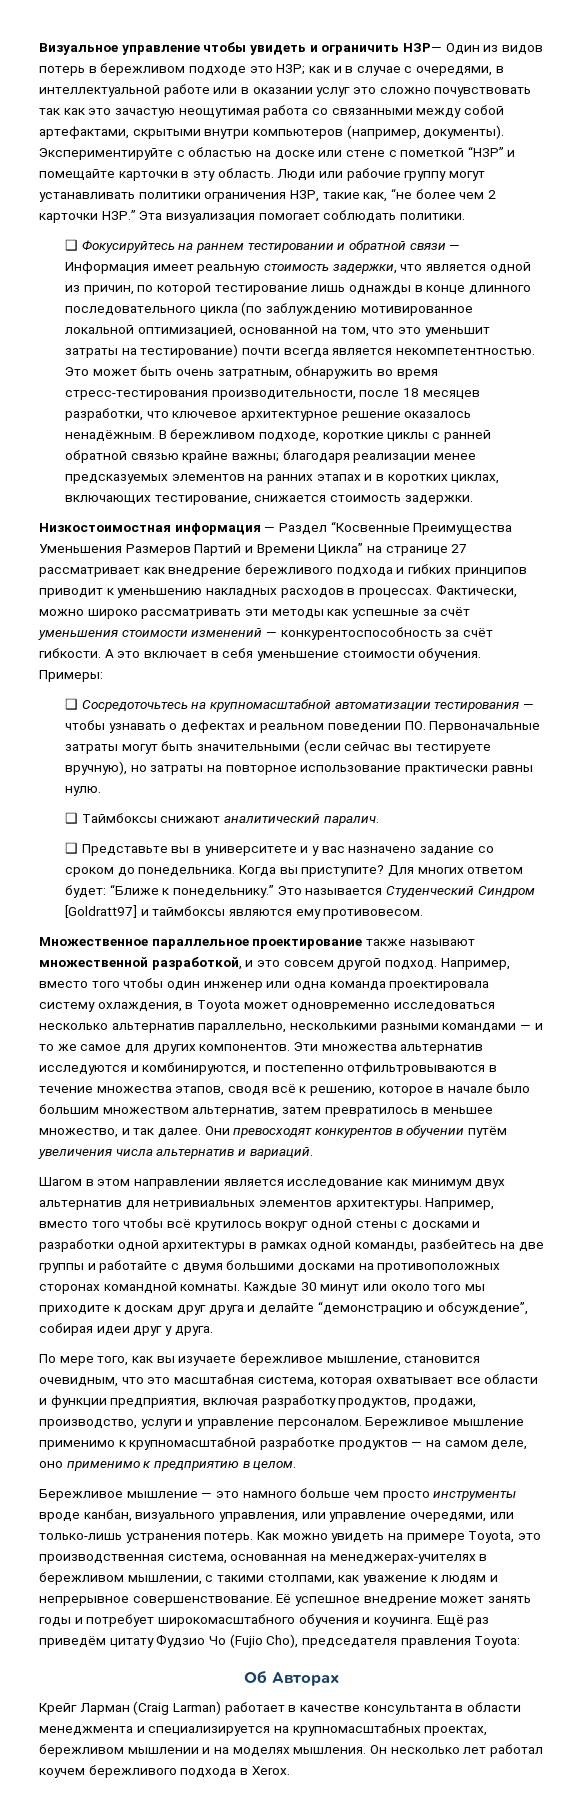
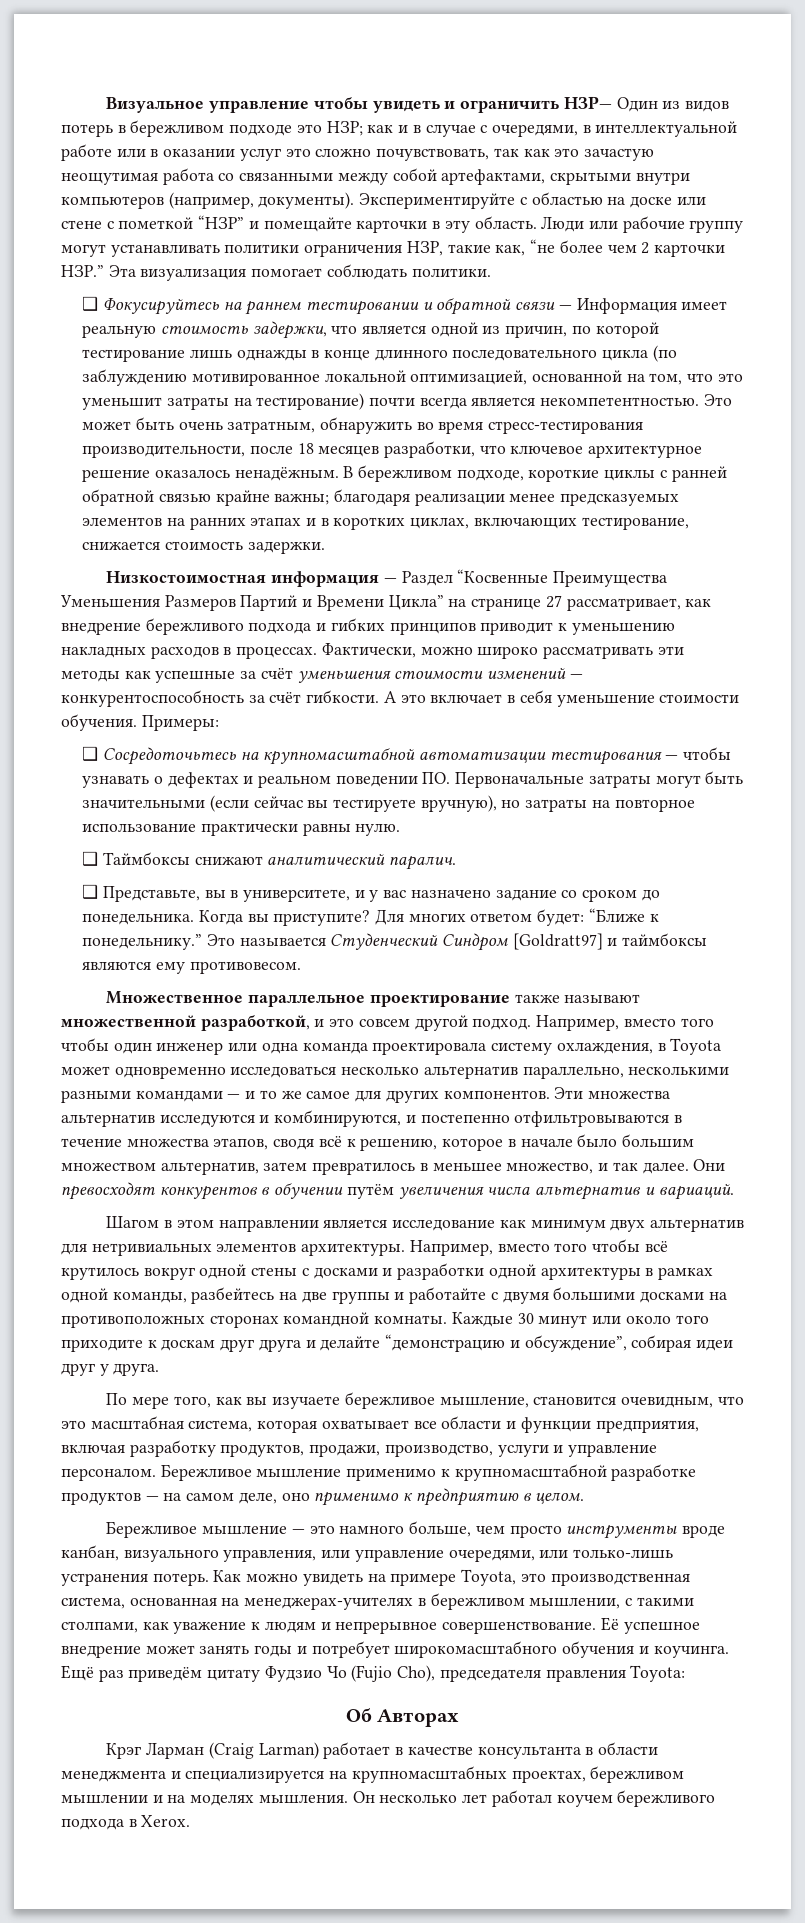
[434,87,532,97] почувствовать -> [376,148,490,161] почувствовать,
[39,567,140,577] рассматривает -> [566,598,681,611] рассматривает,
[81,844,168,856] Представьте -> [102,886,200,902] Представьте,
[204,846,297,856] университете -> [243,889,351,902] университете,
[464,1284,485,1291] мы -> (709, 1319) none
[300,1488,351,1498] больше -> [409,1521,472,1537] больше,
[39,1703,77,1715] Крейг -> [106,1743,142,1759] Крэг

